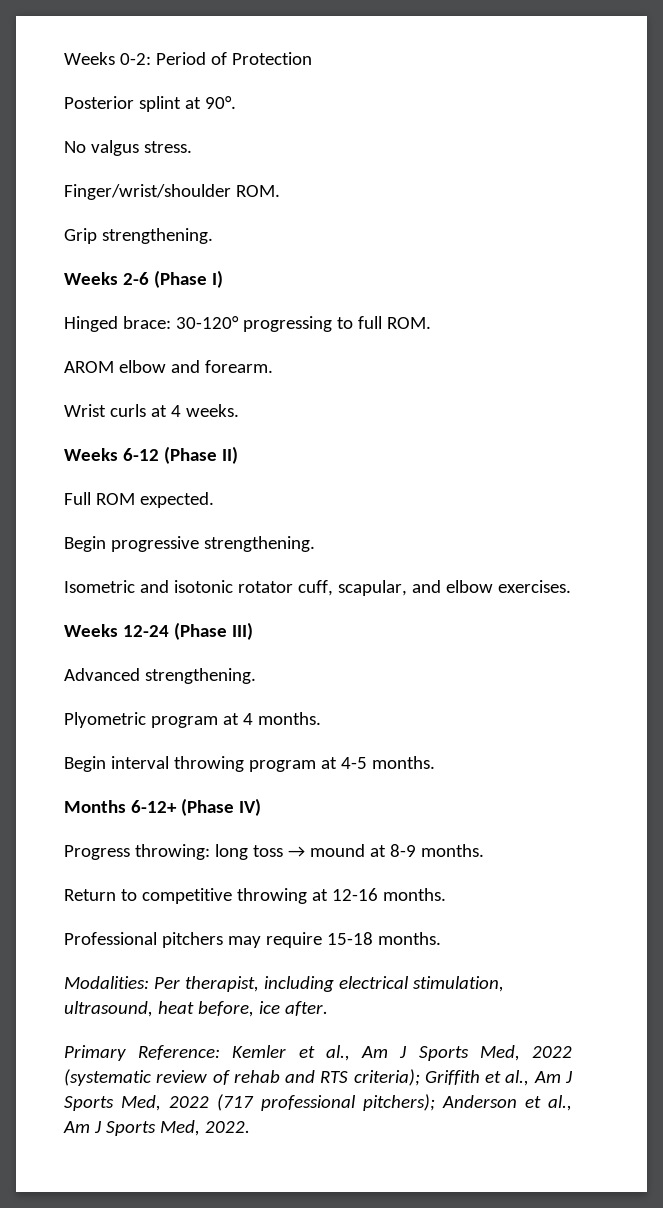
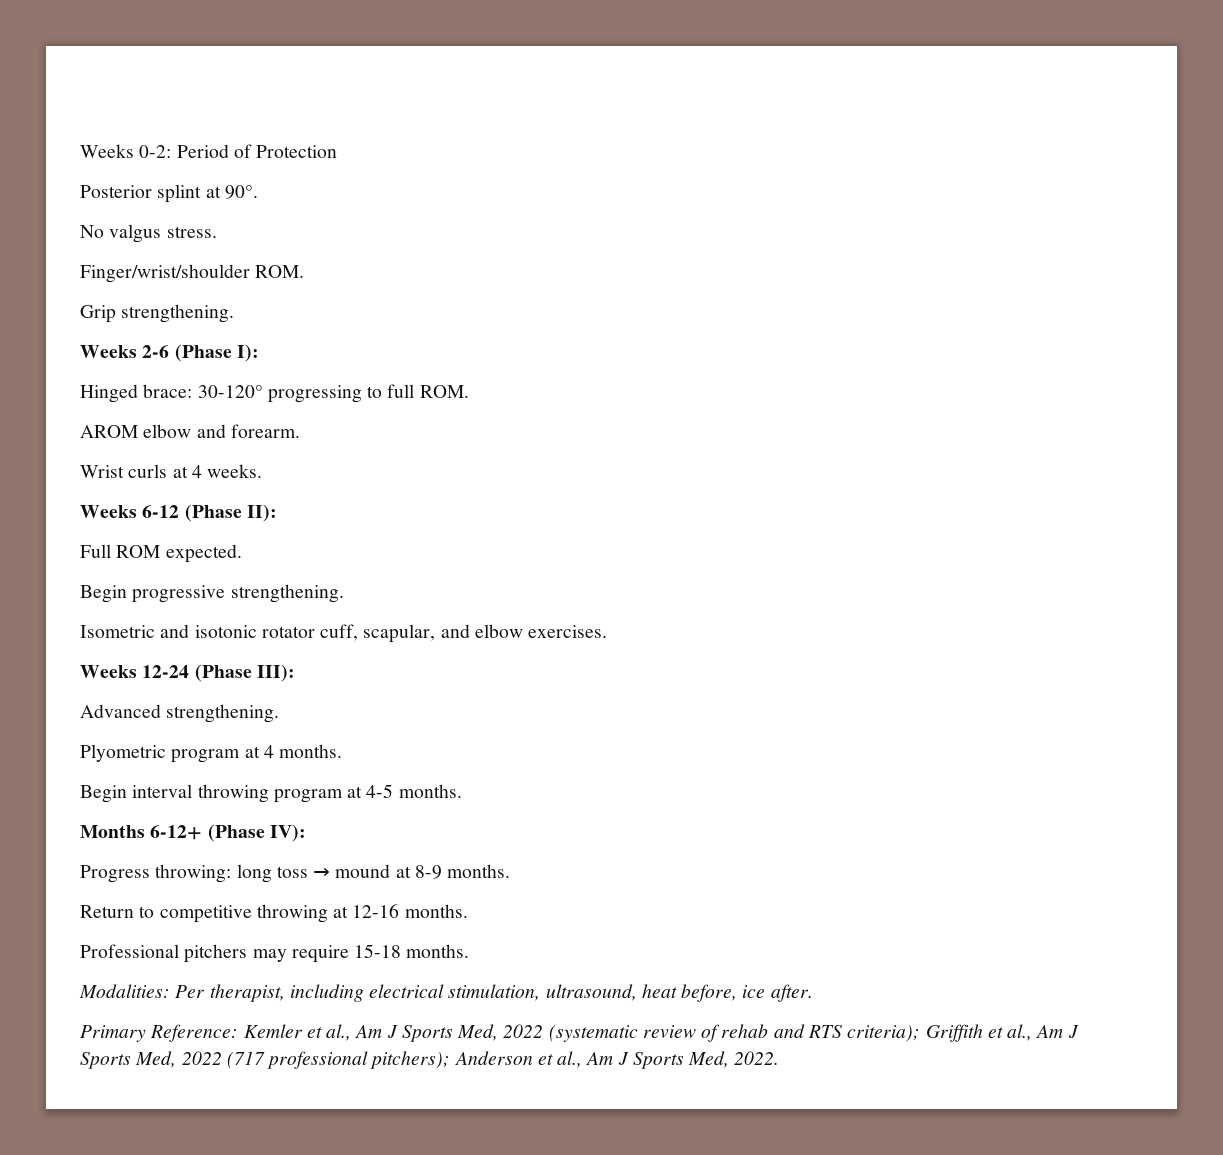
[211,270,223,288] I) -> [236,344,259,362] I):
[221,446,238,464] II) -> [246,504,277,522] II):
[231,622,253,640] III) -> [256,664,295,682] III):
[238,798,261,816] IV) -> [269,824,306,842] IV):

